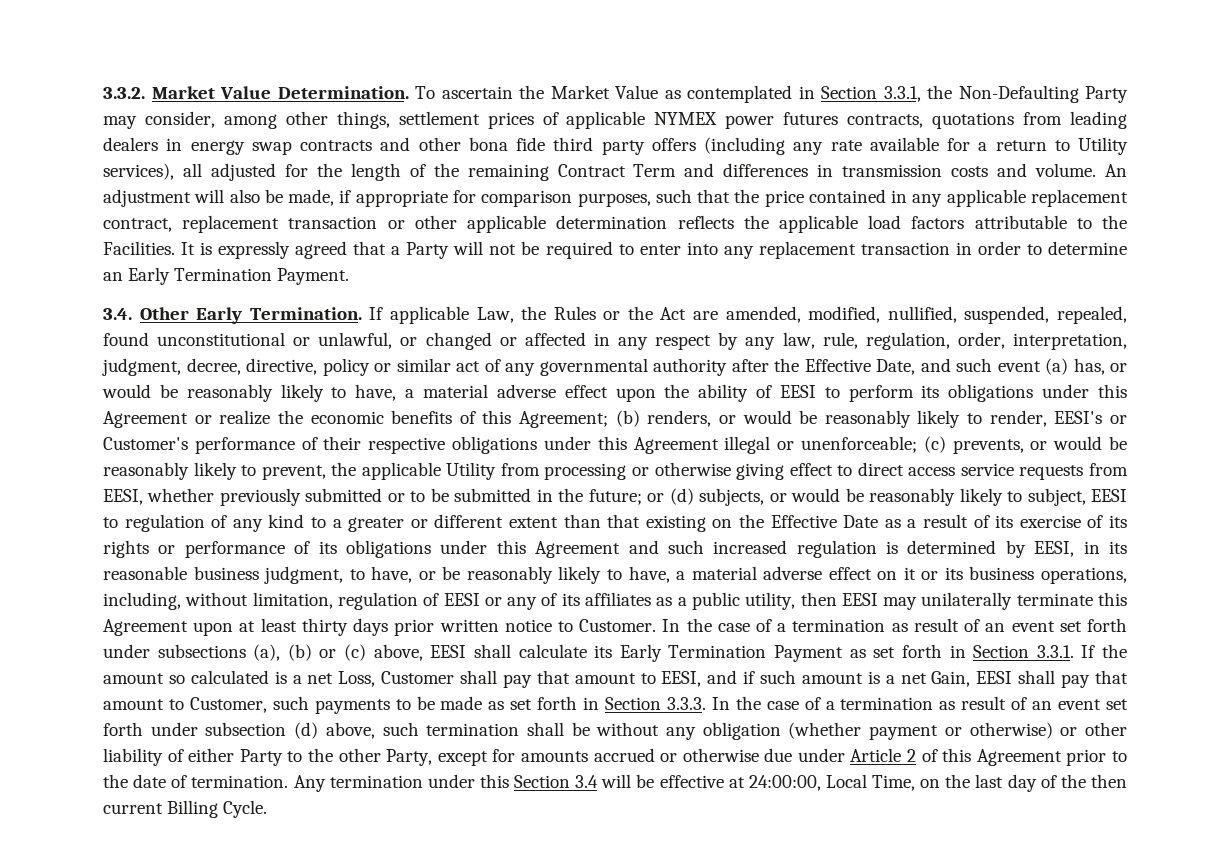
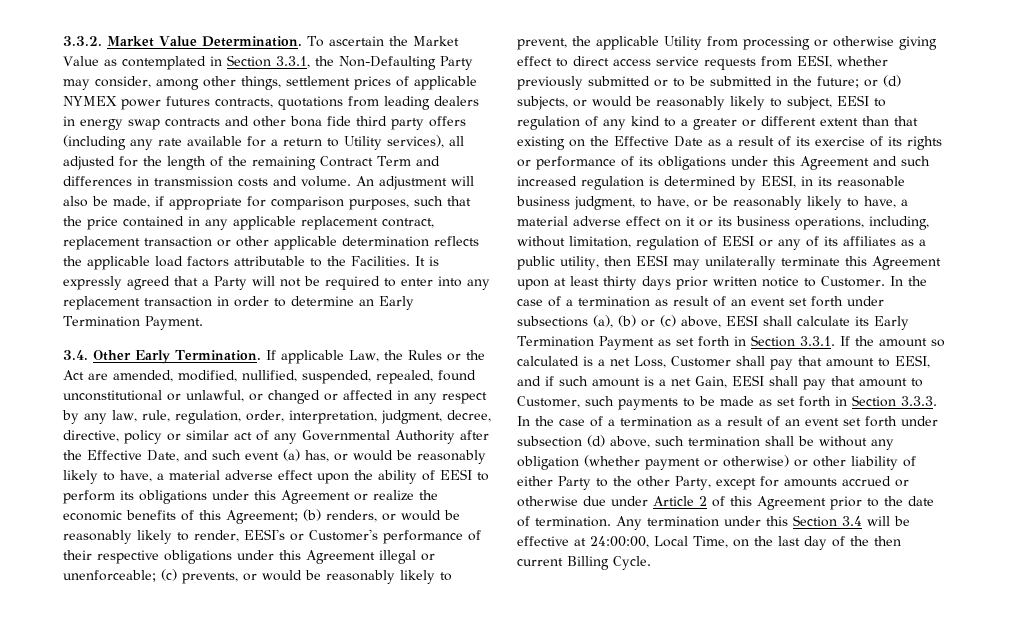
[539,358,727,376] governmental authority -> [302,430,455,444] Governmental Authority
(956, 705) none -> [715,419,722,426] a

